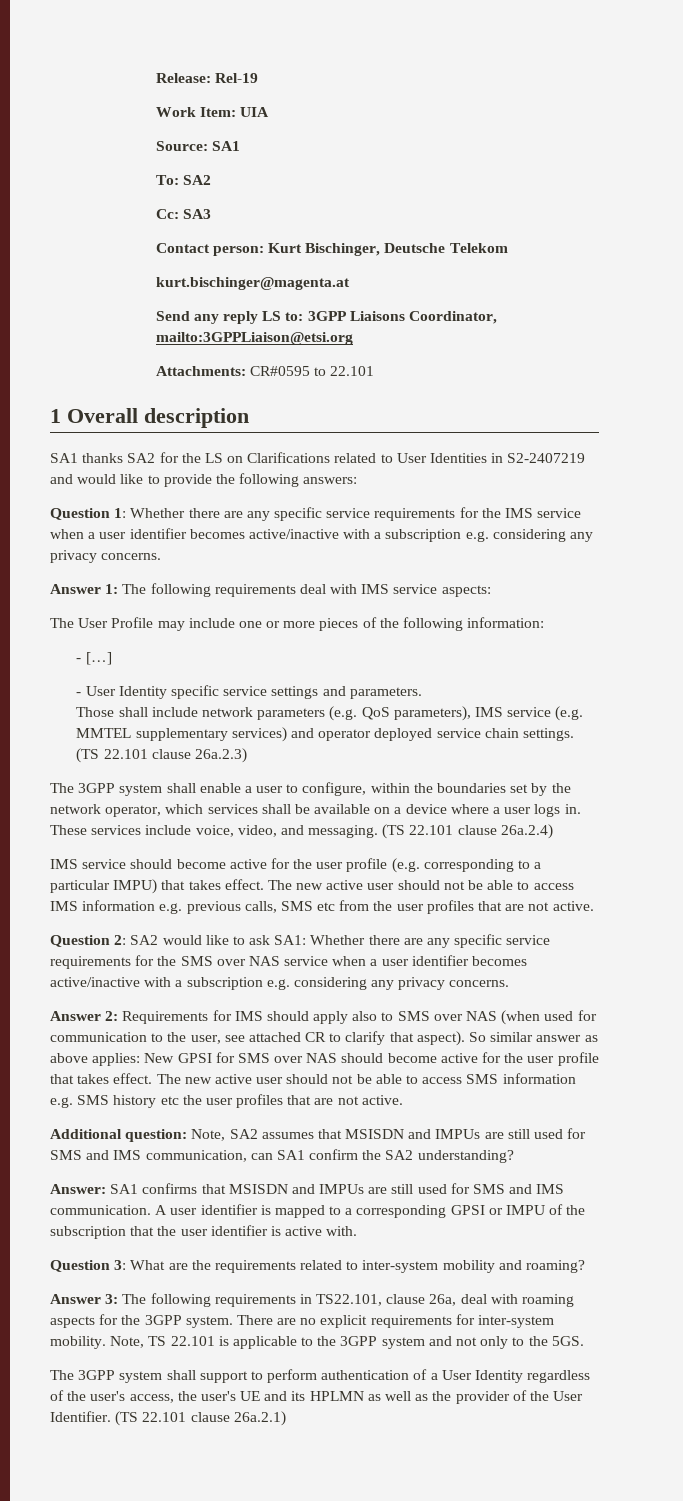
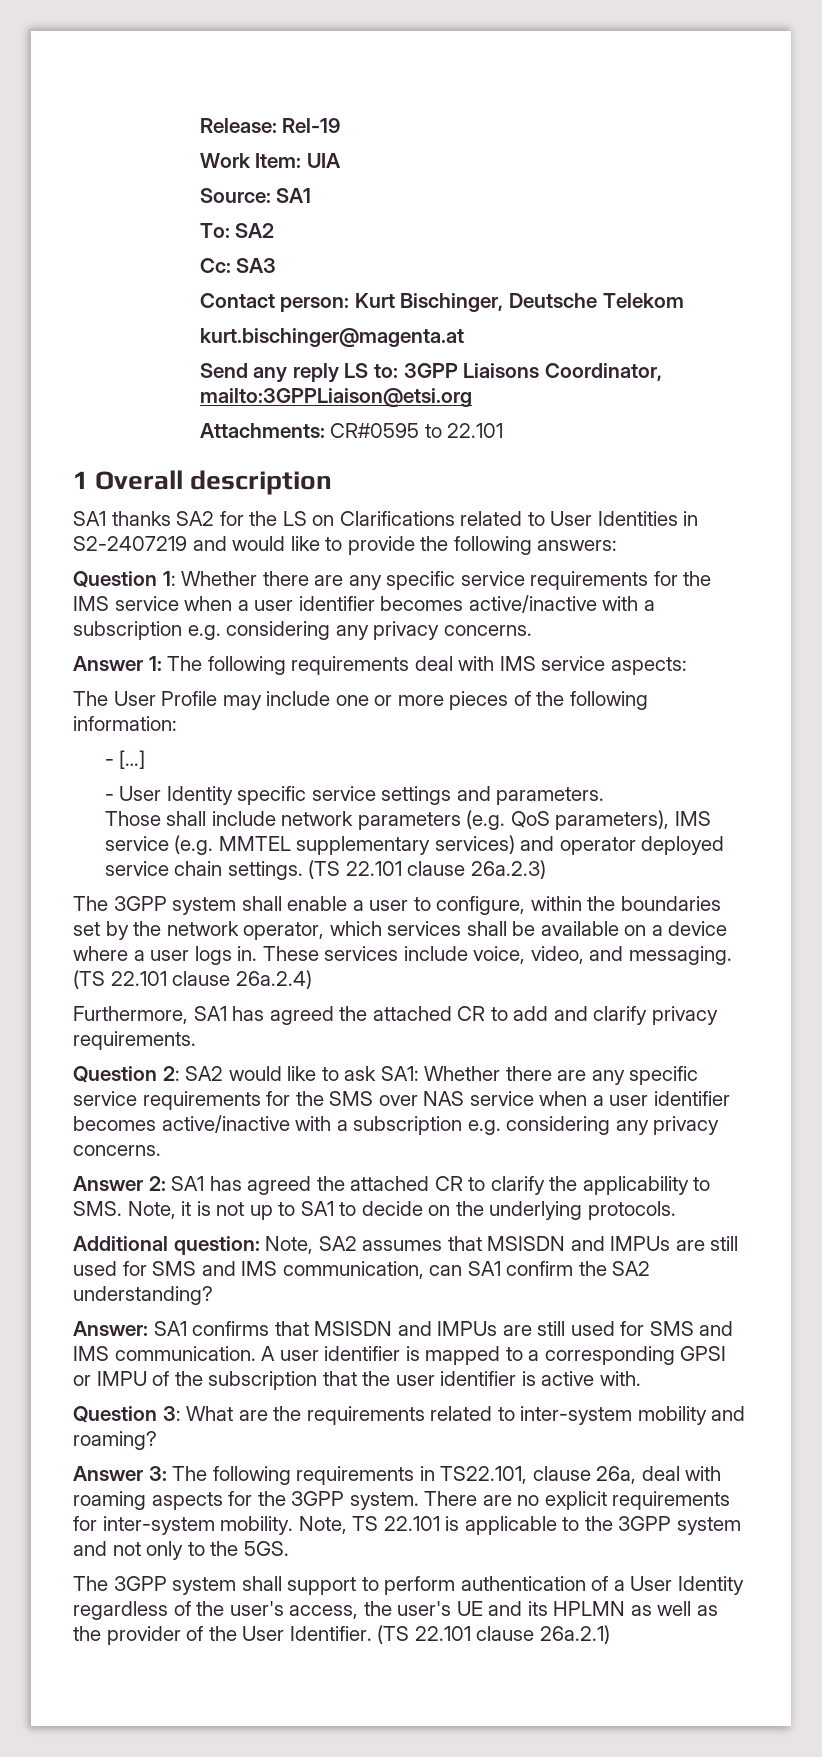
[50,858,542,873] [50,879,574,894] [50,900,594,914] IMS service should become active for the user profile (e.g. corresponding to a particular IMPU) that takes effect. The new active user should not be able to access IMS information e.g. previous calls, SMS etc from the user profiles that are not active. -> [73,1006,718,1025] [73,1031,196,1050] Furthermore, SA1 has agreed the attached CR to add and clarify privacy requirements.
[122,1010,597,1025] [50,1031,598,1046] [50,1052,599,1066] [50,1073,576,1084] [50,1094,403,1108] Requirements for IMS should apply also to SMS over NAS (when used for communication to the user, see attached CR to clarify that aspect). So similar answer as above applies: New GPSI for SMS over NAS should become active for the user profile that takes effect. The new active user should not be able to access SMS information e.g. SMS history etc the user profiles that are not active. -> [171,1176,711,1195] [73,1201,676,1220] SA1 has agreed the attached CR to clarify the applicability to SMS. Note, it is not up to SA1 to decide on the underlying protocols.

